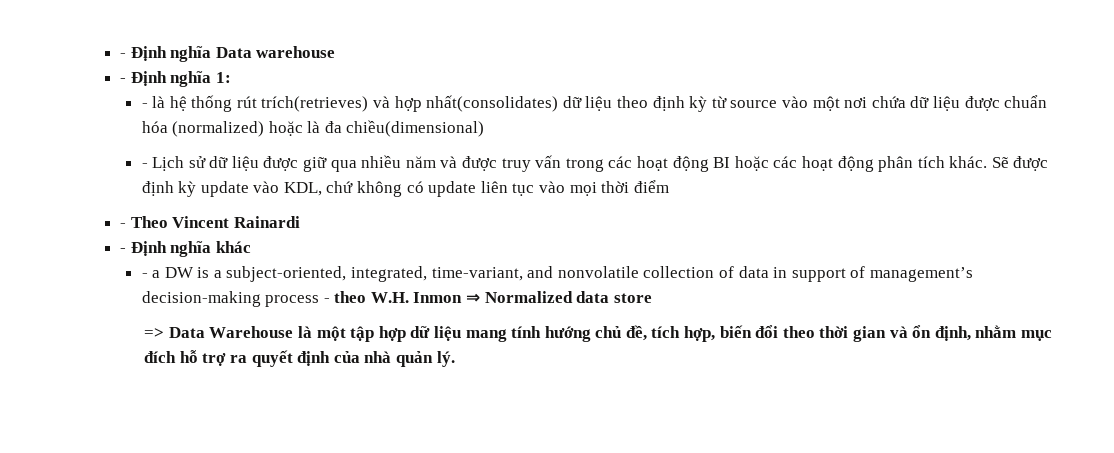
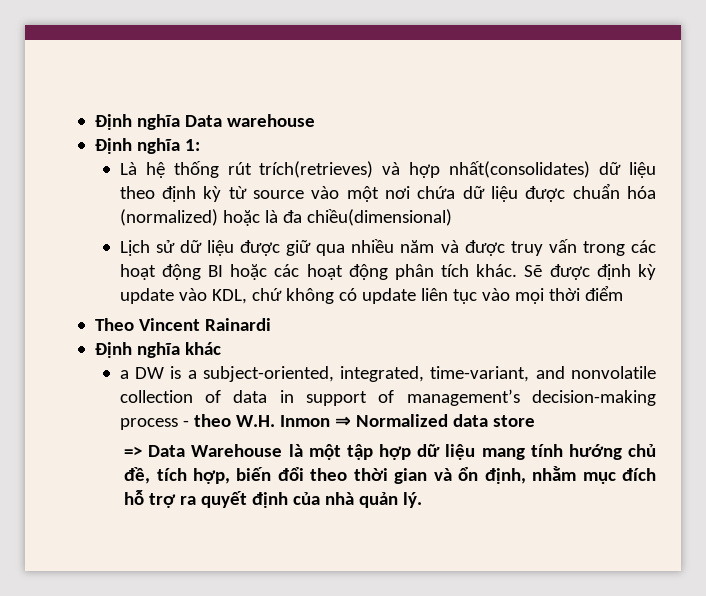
[120,53,127,58] - -> (95, 122) none
[120,78,127,83] - -> (316, 120) none
[141,96,166,108] - là -> [119,162,137,175] Là
[141,163,148,168] - -> (452, 217) none
[120,223,127,228] - -> (623, 293) none
[120,248,127,253] - -> (272, 324) none
[141,273,148,278] - -> (222, 348) none

